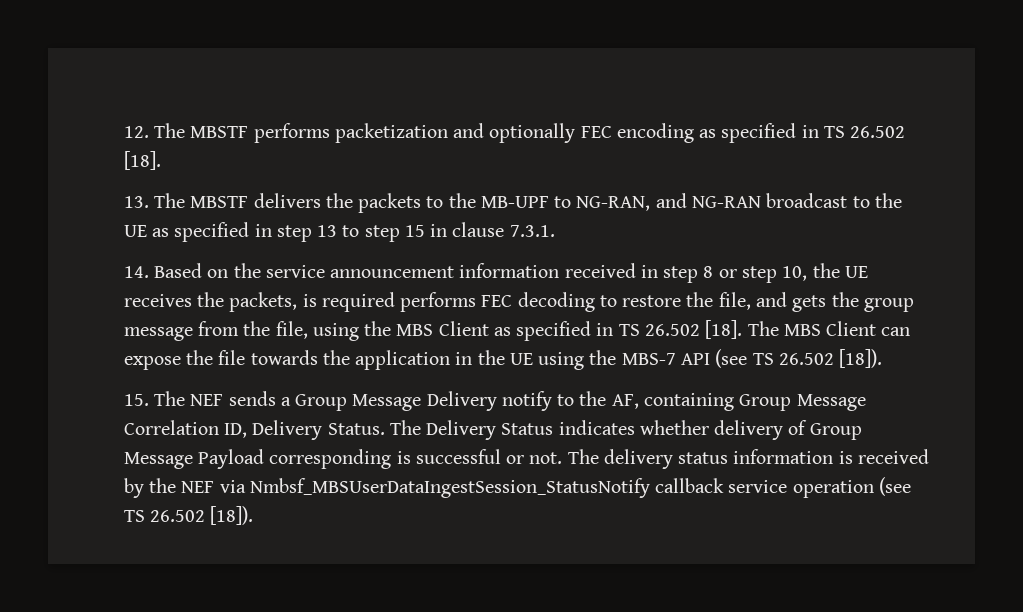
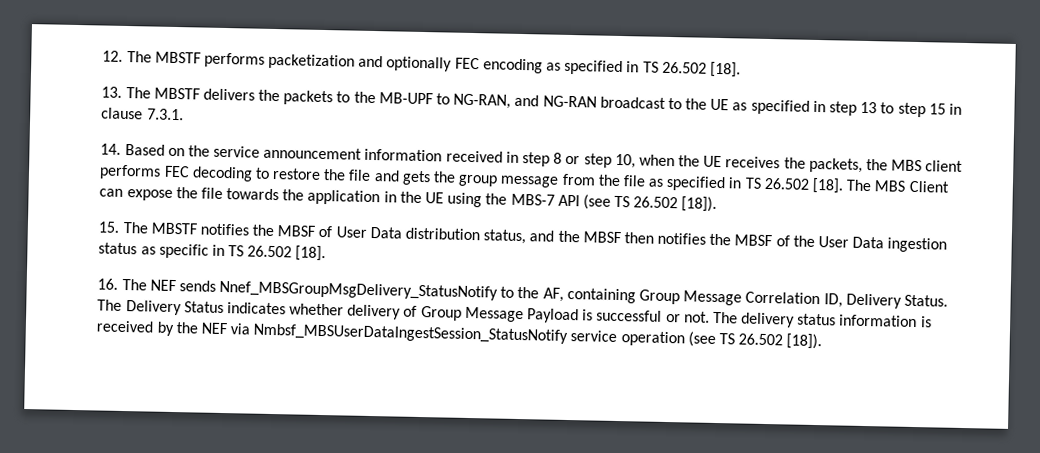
(808, 273) none -> [638,154,675,167] when
[302,292,395,312] is required -> [866,158,964,172] the MBS client
[718,292,751,310] file, -> [348,169,372,181] file
[275,321,489,341] file, using the MBS Client -> [622,175,646,187] file
[190,391,552,411] NEF sends a Group Message Delivery notify -> [150,222,948,253] [98,242,327,262] [97,278,499,301] MBSTF notifies the MBSF of User Data distribution status, and the MBSF then notifies the MBSF of the User Data ingestion status as specific in TS 26.502 [18]. // 16. The NEF sends Nnef_MBSGroupMsgDelivery_StatusNotify
[269,449,392,469] corresponding -> (579, 316) none
[655,478,725,493] callback -> (569, 334) none

